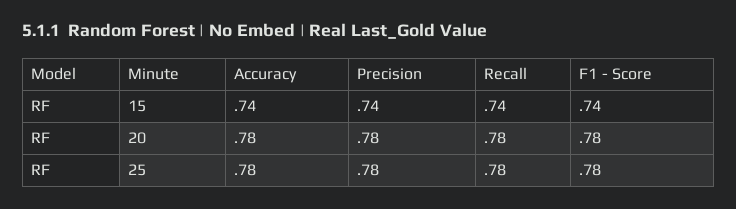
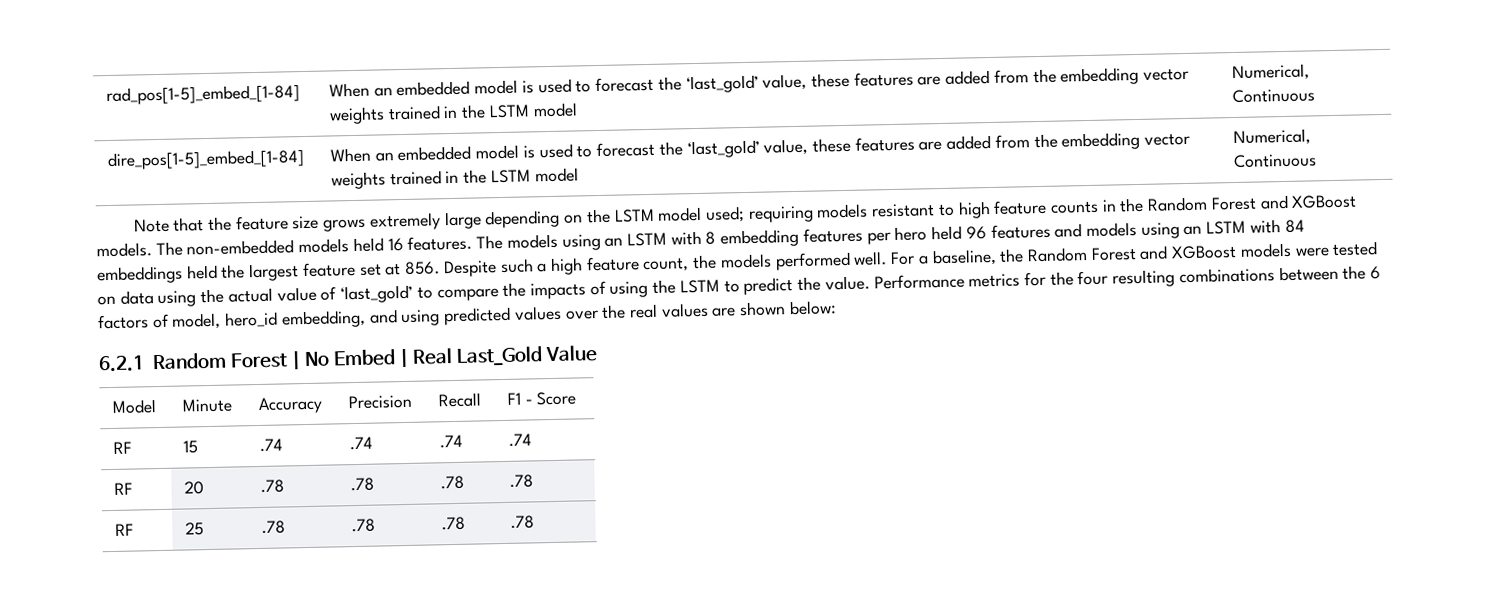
[22,24,60,37] 5.1.1 -> [106,84,301,106] [329,66,1190,98] [329,102,578,125] [1232,63,1311,82] [1232,88,1316,104] [107,148,306,171] [330,131,1191,163] [331,167,579,190] [1233,128,1312,147] [1233,153,1318,169] [133,194,1358,233] [96,219,1305,258] [97,241,1379,285] [97,265,1382,308] [98,300,837,330] [98,355,145,373] rad_pos[1-5]_embed_[1-84] | When an embedded model is used to forecast the ‘last_gold’ value, these features are added from the embedding vector weights trained in the LSTM model | Numerical, Continuous // dire_pos[1-5]_embed_[1-84] | When an embedded model is used to forecast the ‘last_gold’ value, these features are added from the embedding vector weights trained in the LSTM model | Numerical, Continuous // Note that the feature size grows extremely large depending on the LSTM model used; requiring models resistant to high feature counts in the Random Forest and XGBoost models. The non-embedded models held 16 features. The models using an LSTM with 8 embedding features per hero held 96 features and models using an LSTM with 84 embeddings held the largest feature set at 856. Despite such a high feature count, the models performed well. For a baseline, the Random Forest and XGBoost models were tested on data using the actual value of ‘last_gold’ to compare the impacts of using the LSTM to predict the value. Performance metrics for the four resulting combinations between the 6 factors of model, hero_id embedding, and using predicted values over the real values are shown below: // 6.2.1

